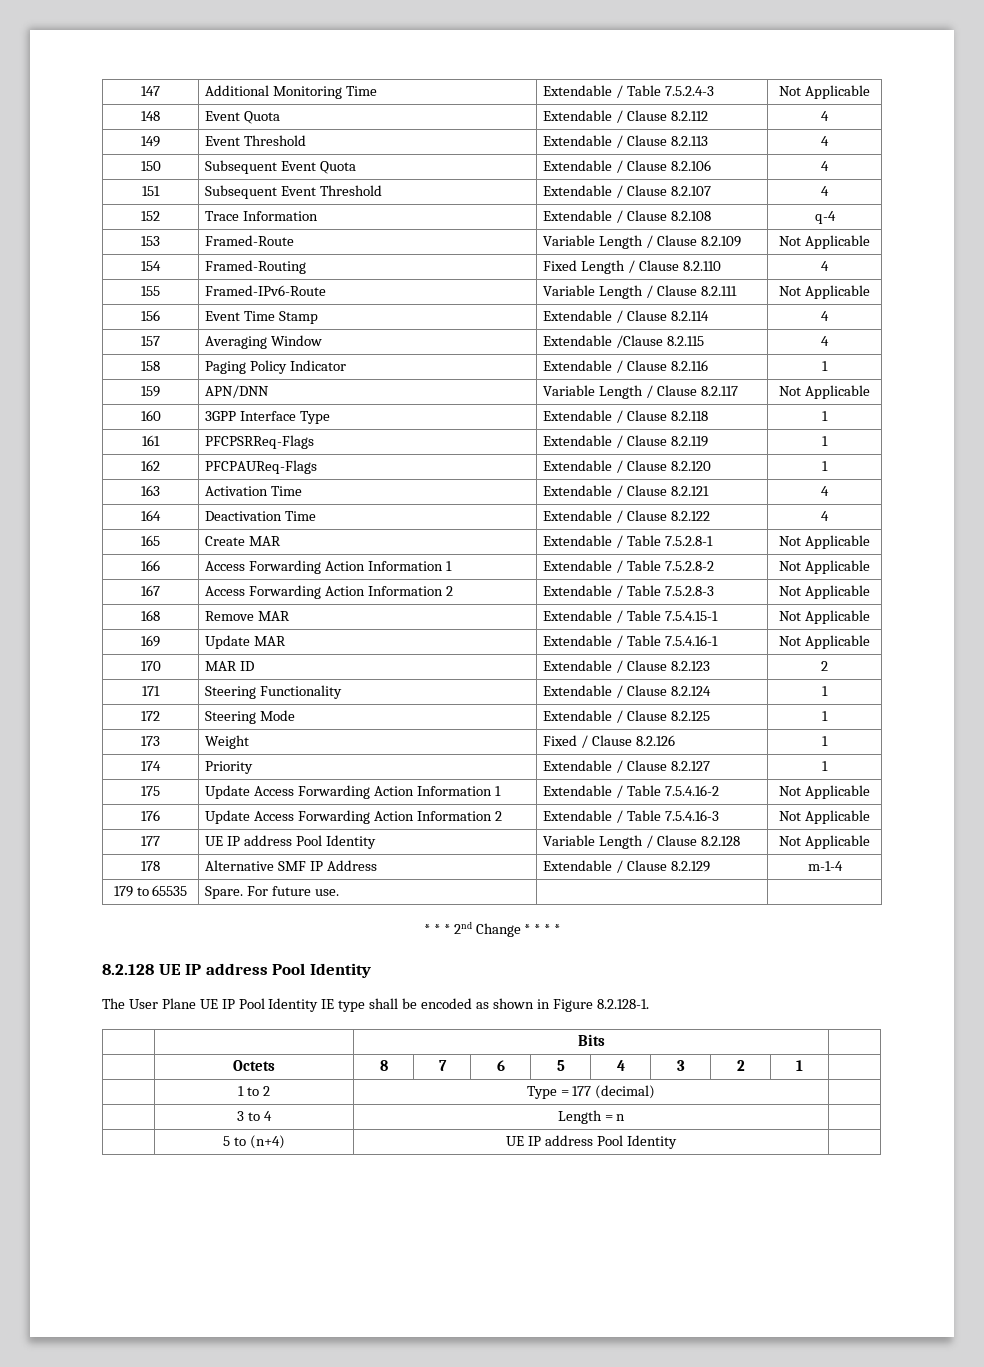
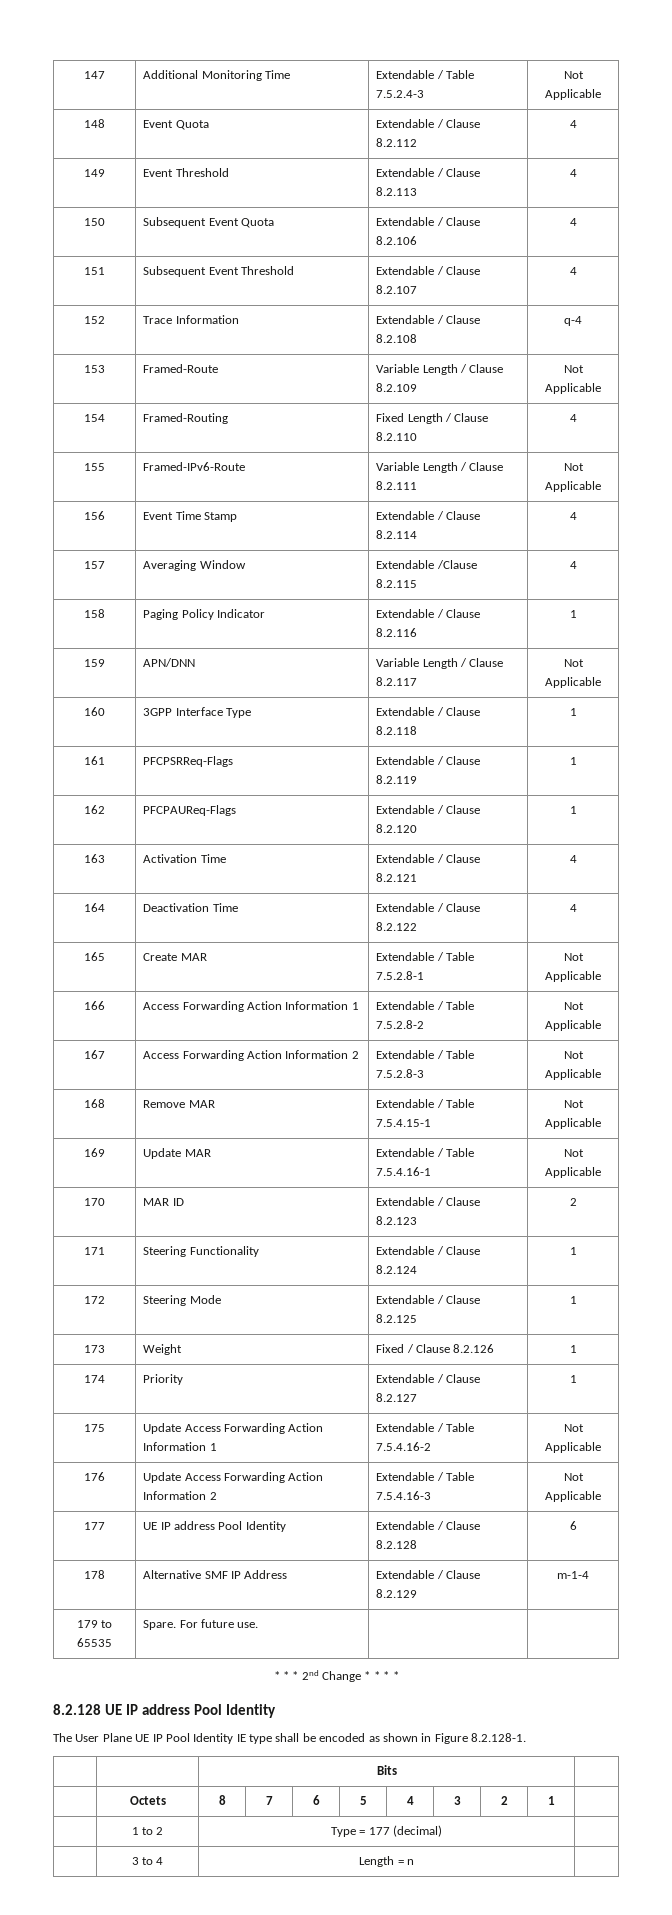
[542,835,643,849] Variable Length -> [376,1521,435,1530] Extendable
[779,835,870,849] Not Applicable -> [569,1521,577,1530] 6
[223,1135,285,1149] [506,1135,677,1149] // | 5 to (n+4) | UE IP address Pool Identity | -> (414, 1862) none

